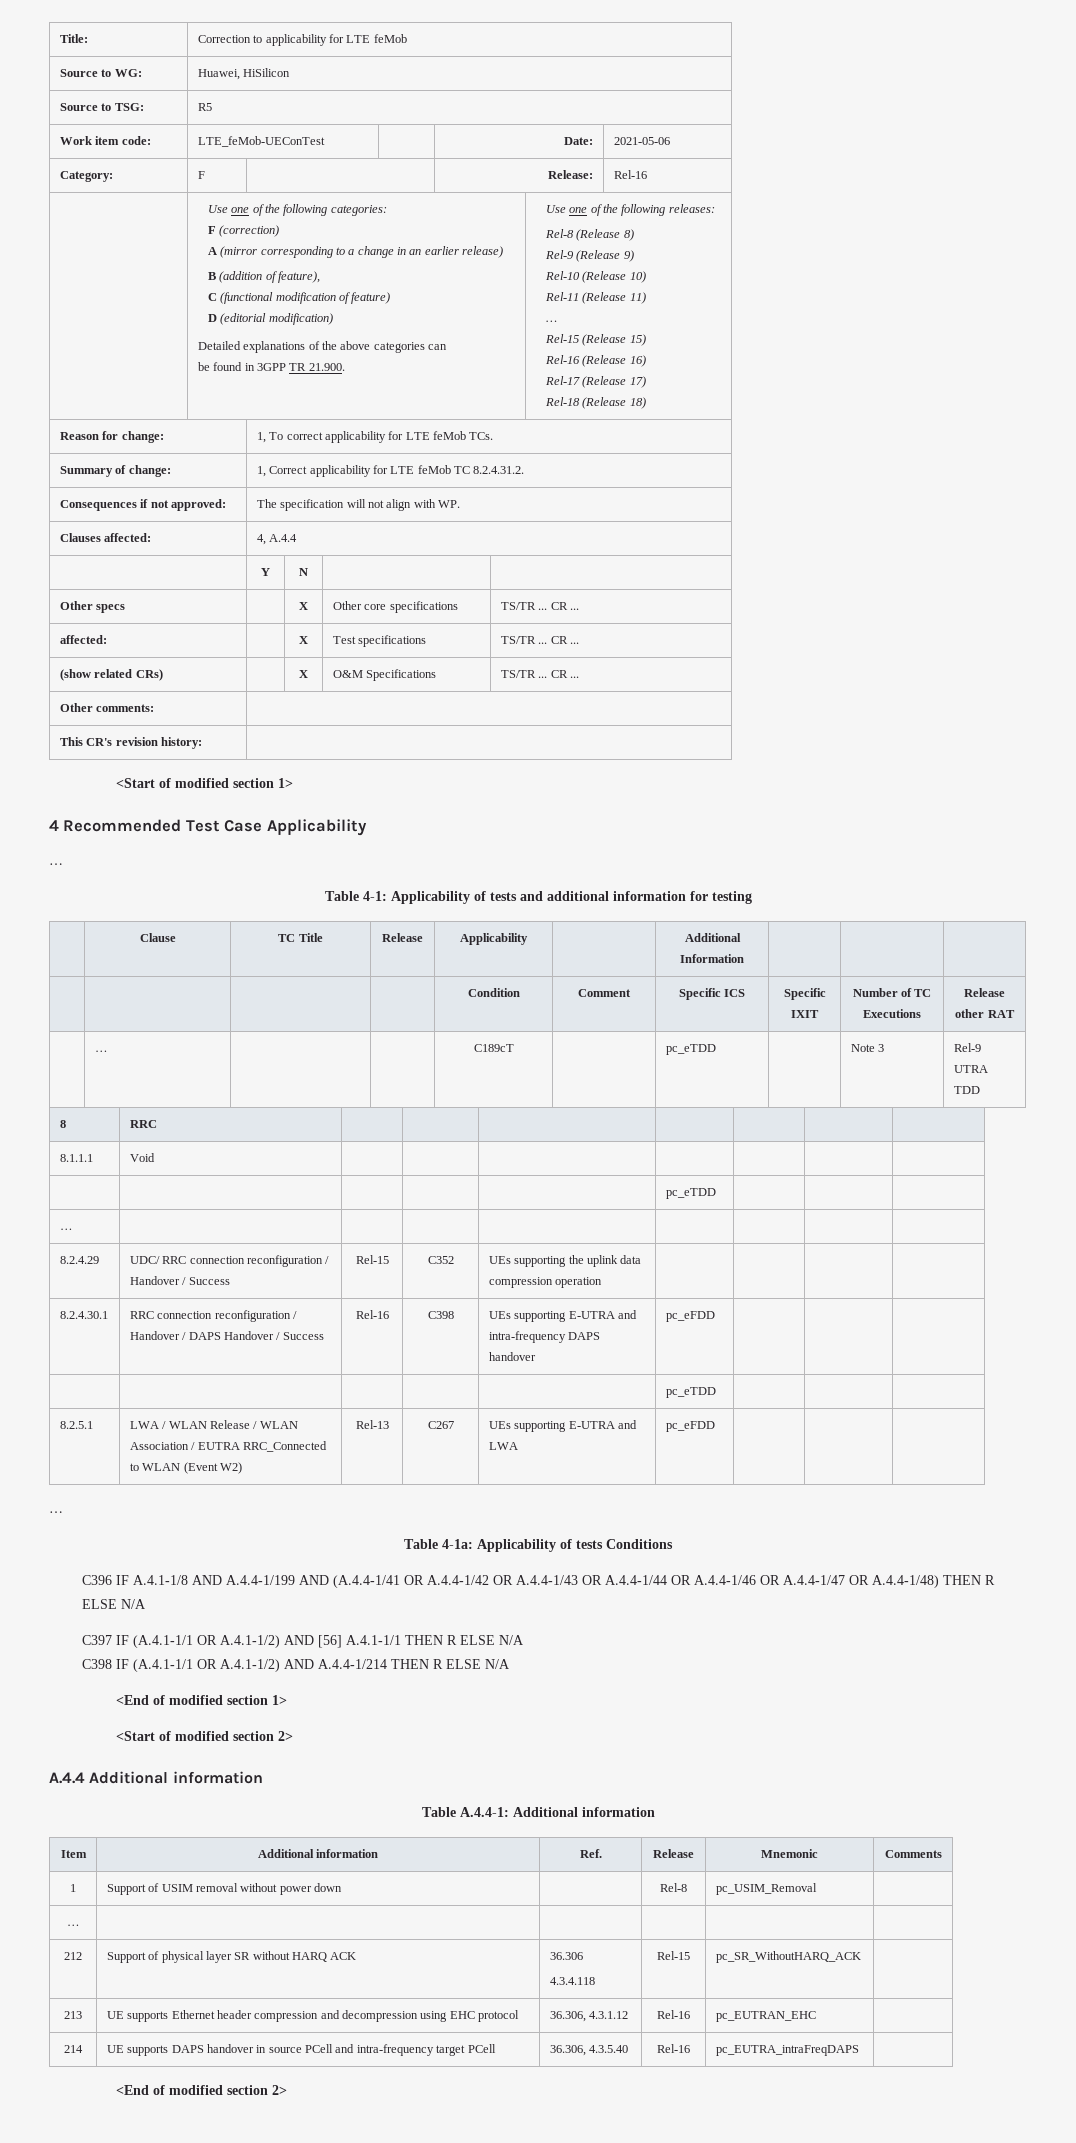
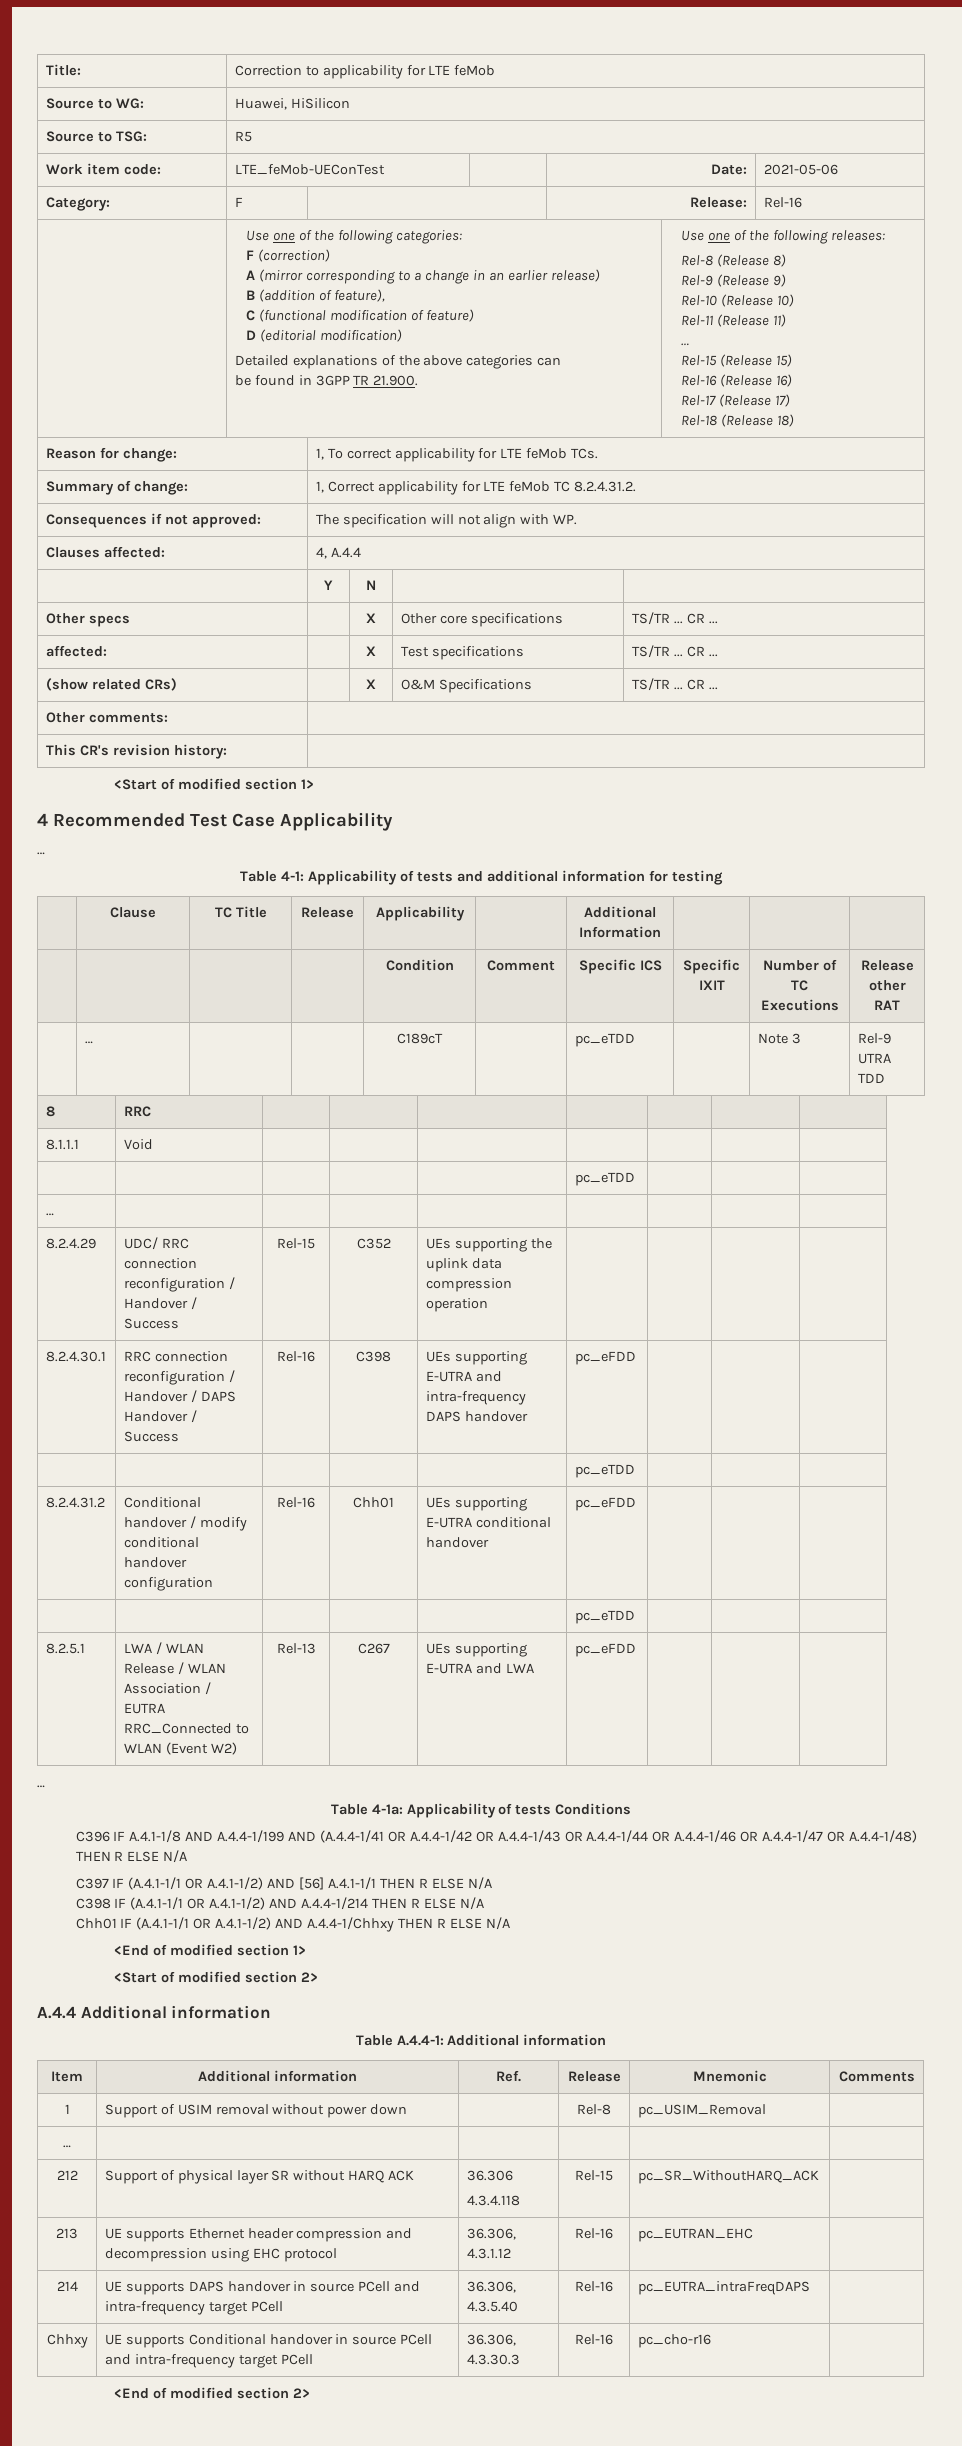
(716, 1392) none -> [45,1497,105,1508] [123,1497,201,1508] [123,1516,247,1531] [123,1537,199,1548] [123,1557,187,1568] [123,1577,213,1591] [277,1497,315,1508] [353,1497,394,1508] [425,1497,527,1511] [425,1517,551,1528] [425,1537,489,1548] [574,1497,636,1511] [574,1610,635,1624] // 8.2.4.31.2 | Conditional handover / modify conditional handover configuration | Rel-16 | Chh01 | UEs supporting E-UTRA conditional handover | pc_eFDD | | | // | | | | | pc_eTDD | | |
(511, 1664) none -> [75,1917,510,1932] // Chh01 IF (A.4.1-1/1 OR A.4.1-1/2) AND A.4.4-1/Chhxy THEN R ELSE N/A
(859, 2050) none -> [46,2334,88,2348] [104,2334,433,2348] [104,2354,313,2368] [466,2334,516,2346] [466,2354,520,2365] [575,2334,613,2345] [637,2334,711,2348] // Chhxy | UE supports Conditional handover in source PCell and intra-frequency target PCell | 36.306, 4.3.30.3 | Rel-16 | pc_cho-r16 |

